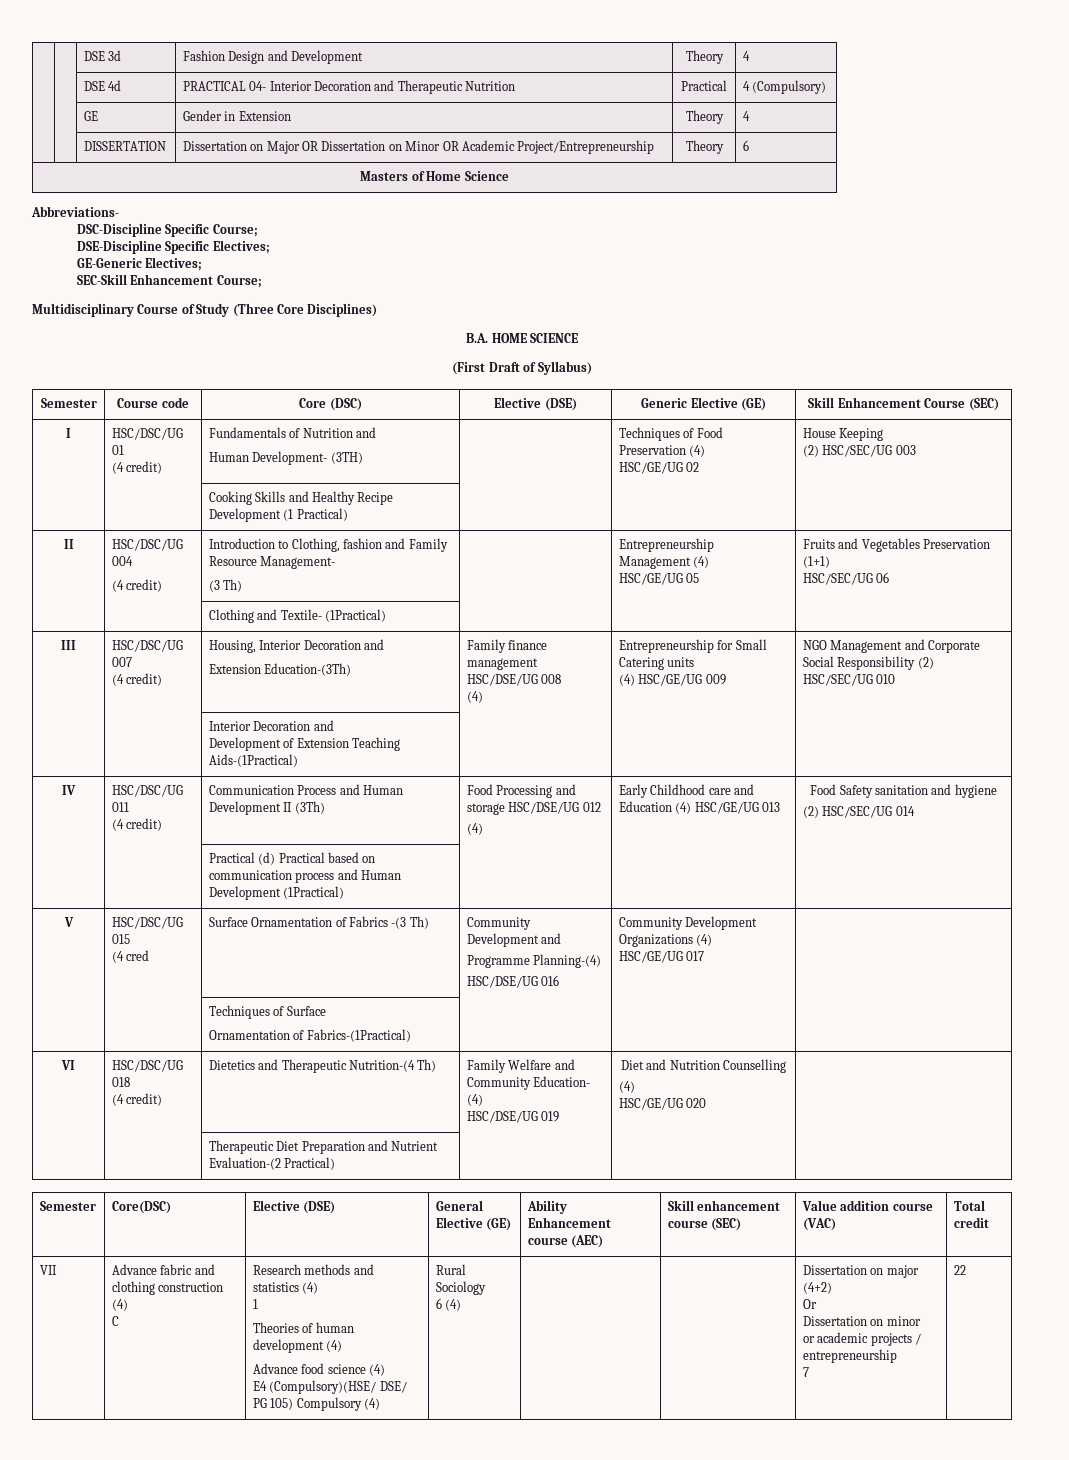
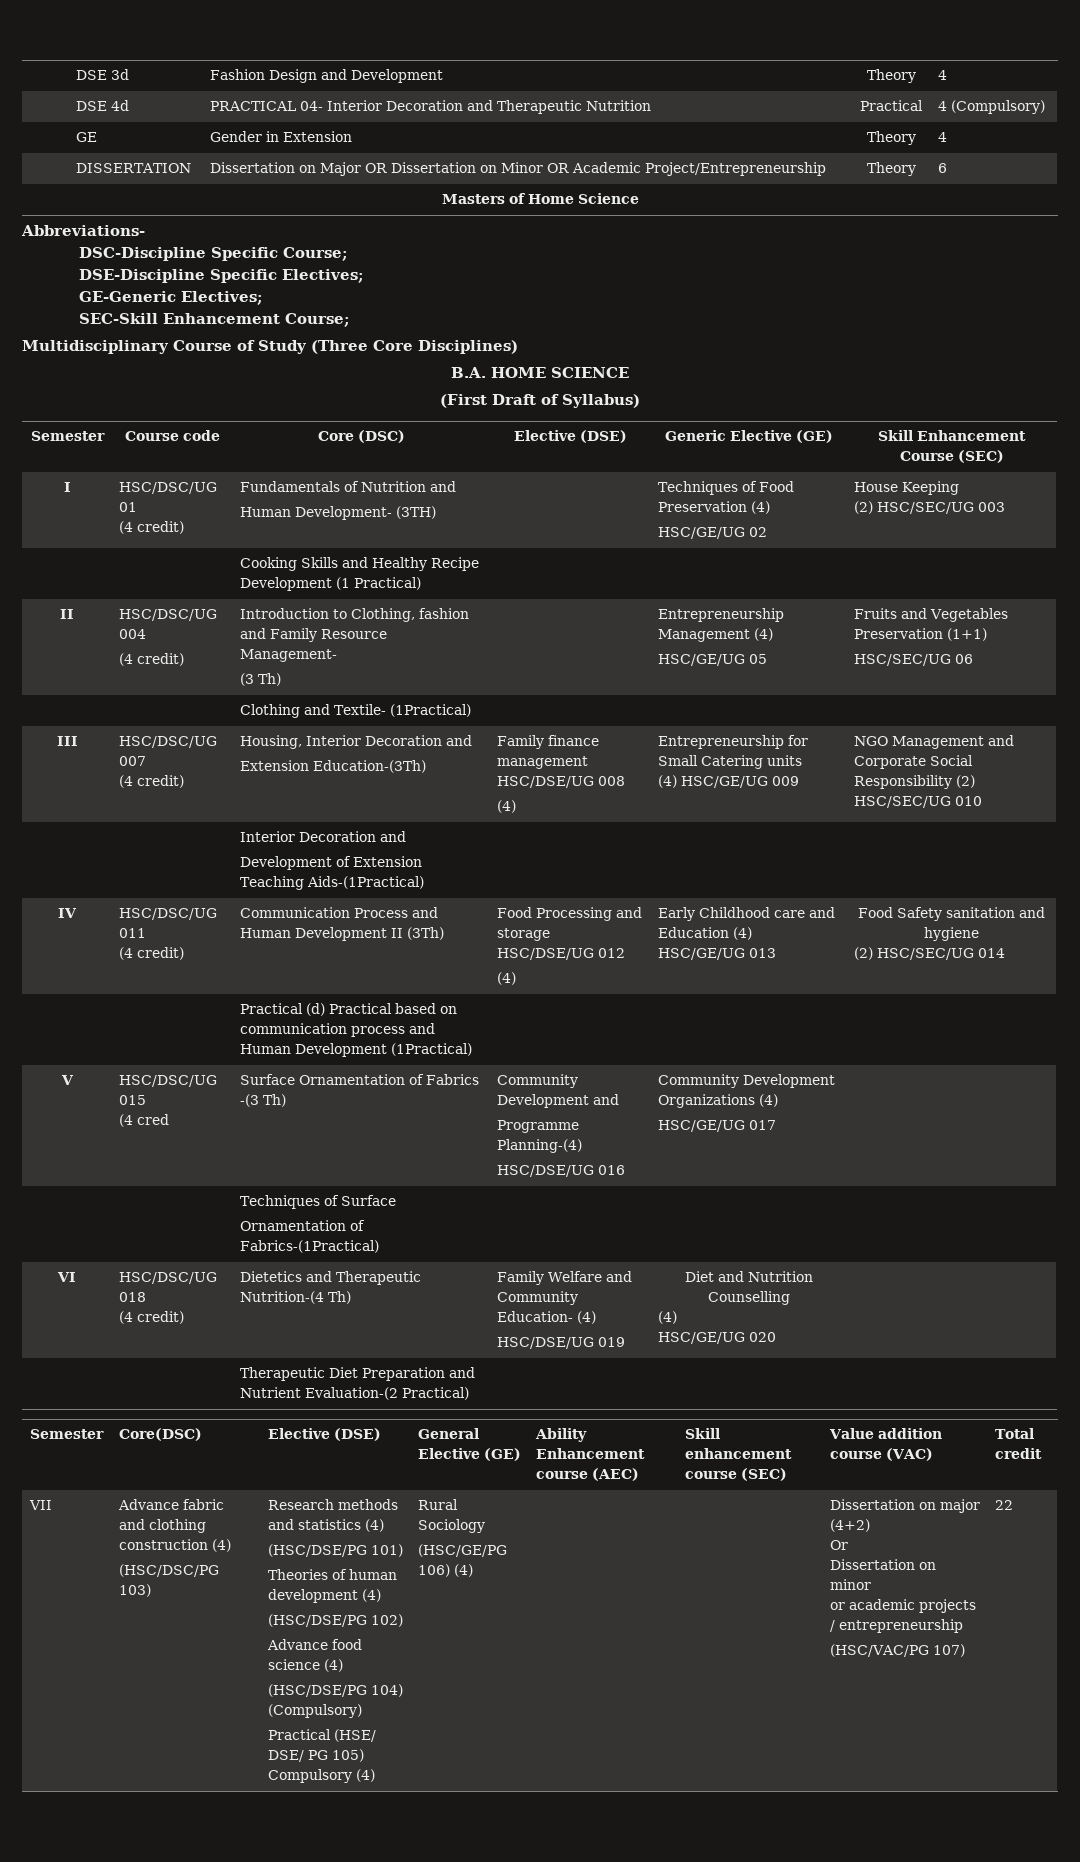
[111,1316,119,1326] C -> [118,1564,219,1577] [118,1584,151,1597] (HSC/DSC/PG 103)
[252,1299,258,1309] 1 -> [267,1544,403,1557] (HSC/DSE/PG 101)
(343, 1346) none -> [267,1614,403,1627] // (HSC/DSE/PG 102)
[252,1380,377,1394] E4 (Compulsory)(HSE/ -> [267,1684,403,1697] [267,1704,362,1718] [267,1729,376,1742] (HSC/DSE/PG 104) (Compulsory) // Practical (HSE/
[435,1298,442,1309] 6 -> [417,1544,507,1557] [417,1564,450,1577] (HSC/GE/PG 106)
[802,1367,809,1377] 7 -> [829,1644,965,1657] (HSC/VAC/PG 107)

